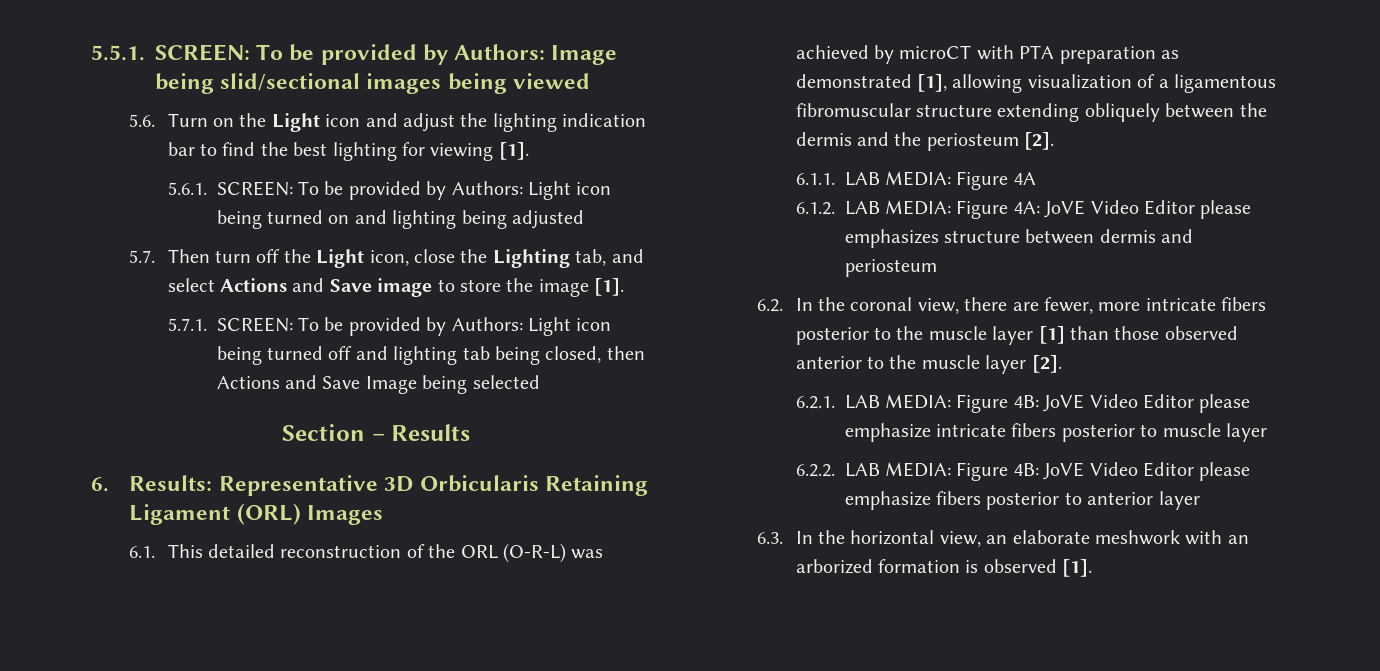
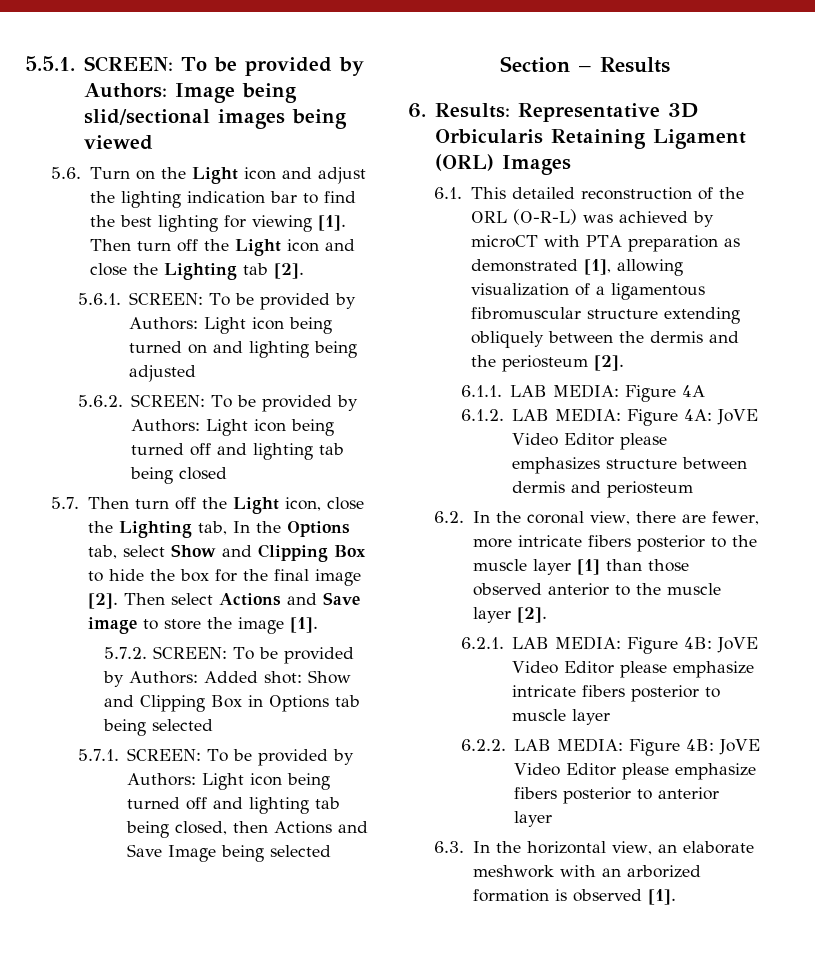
(529, 151) none -> [90,239,356,256] [90,263,305,280] Then turn off the Light icon and close the Lighting tab [2].
(585, 219) none -> [77,394,359,412] [131,419,335,436] [131,443,345,460] [130,467,228,484] // 5.6.2. SCREEN: To be provided by Authors: Light icon being turned off and lighting tab being closed
[611,249,644,263] and -> [233,521,351,537] [88,544,367,562] [88,569,362,586] [88,593,166,609] In the Options tab, select Show and Clipping Box to hide the box for the final image [2]. Then
(625, 287) none -> [104,646,355,664] [103,670,352,687] [104,695,361,712] [103,719,214,736] // 5.7.2. SCREEN: To be provided by Authors: Added shot: Show and Clipping Box in Options tab being selected

